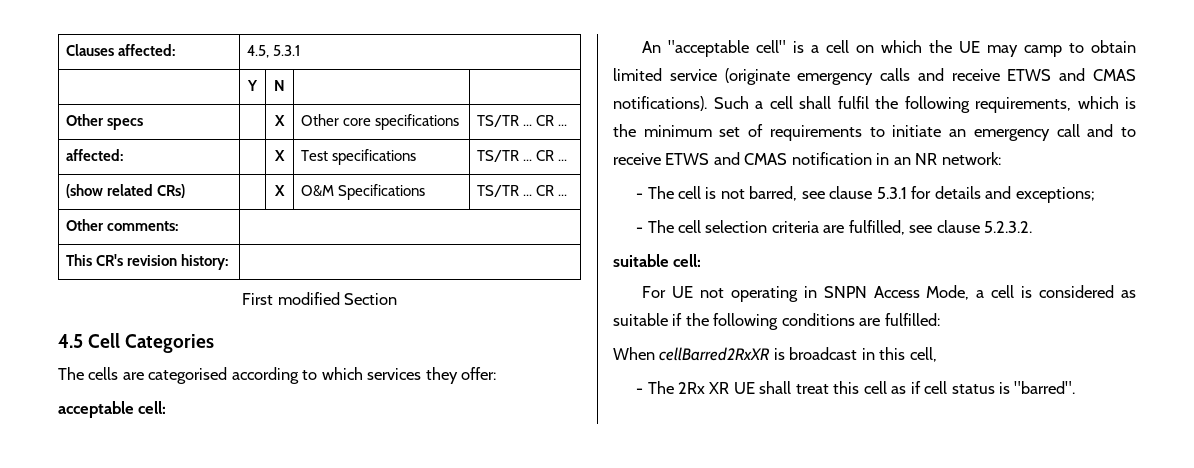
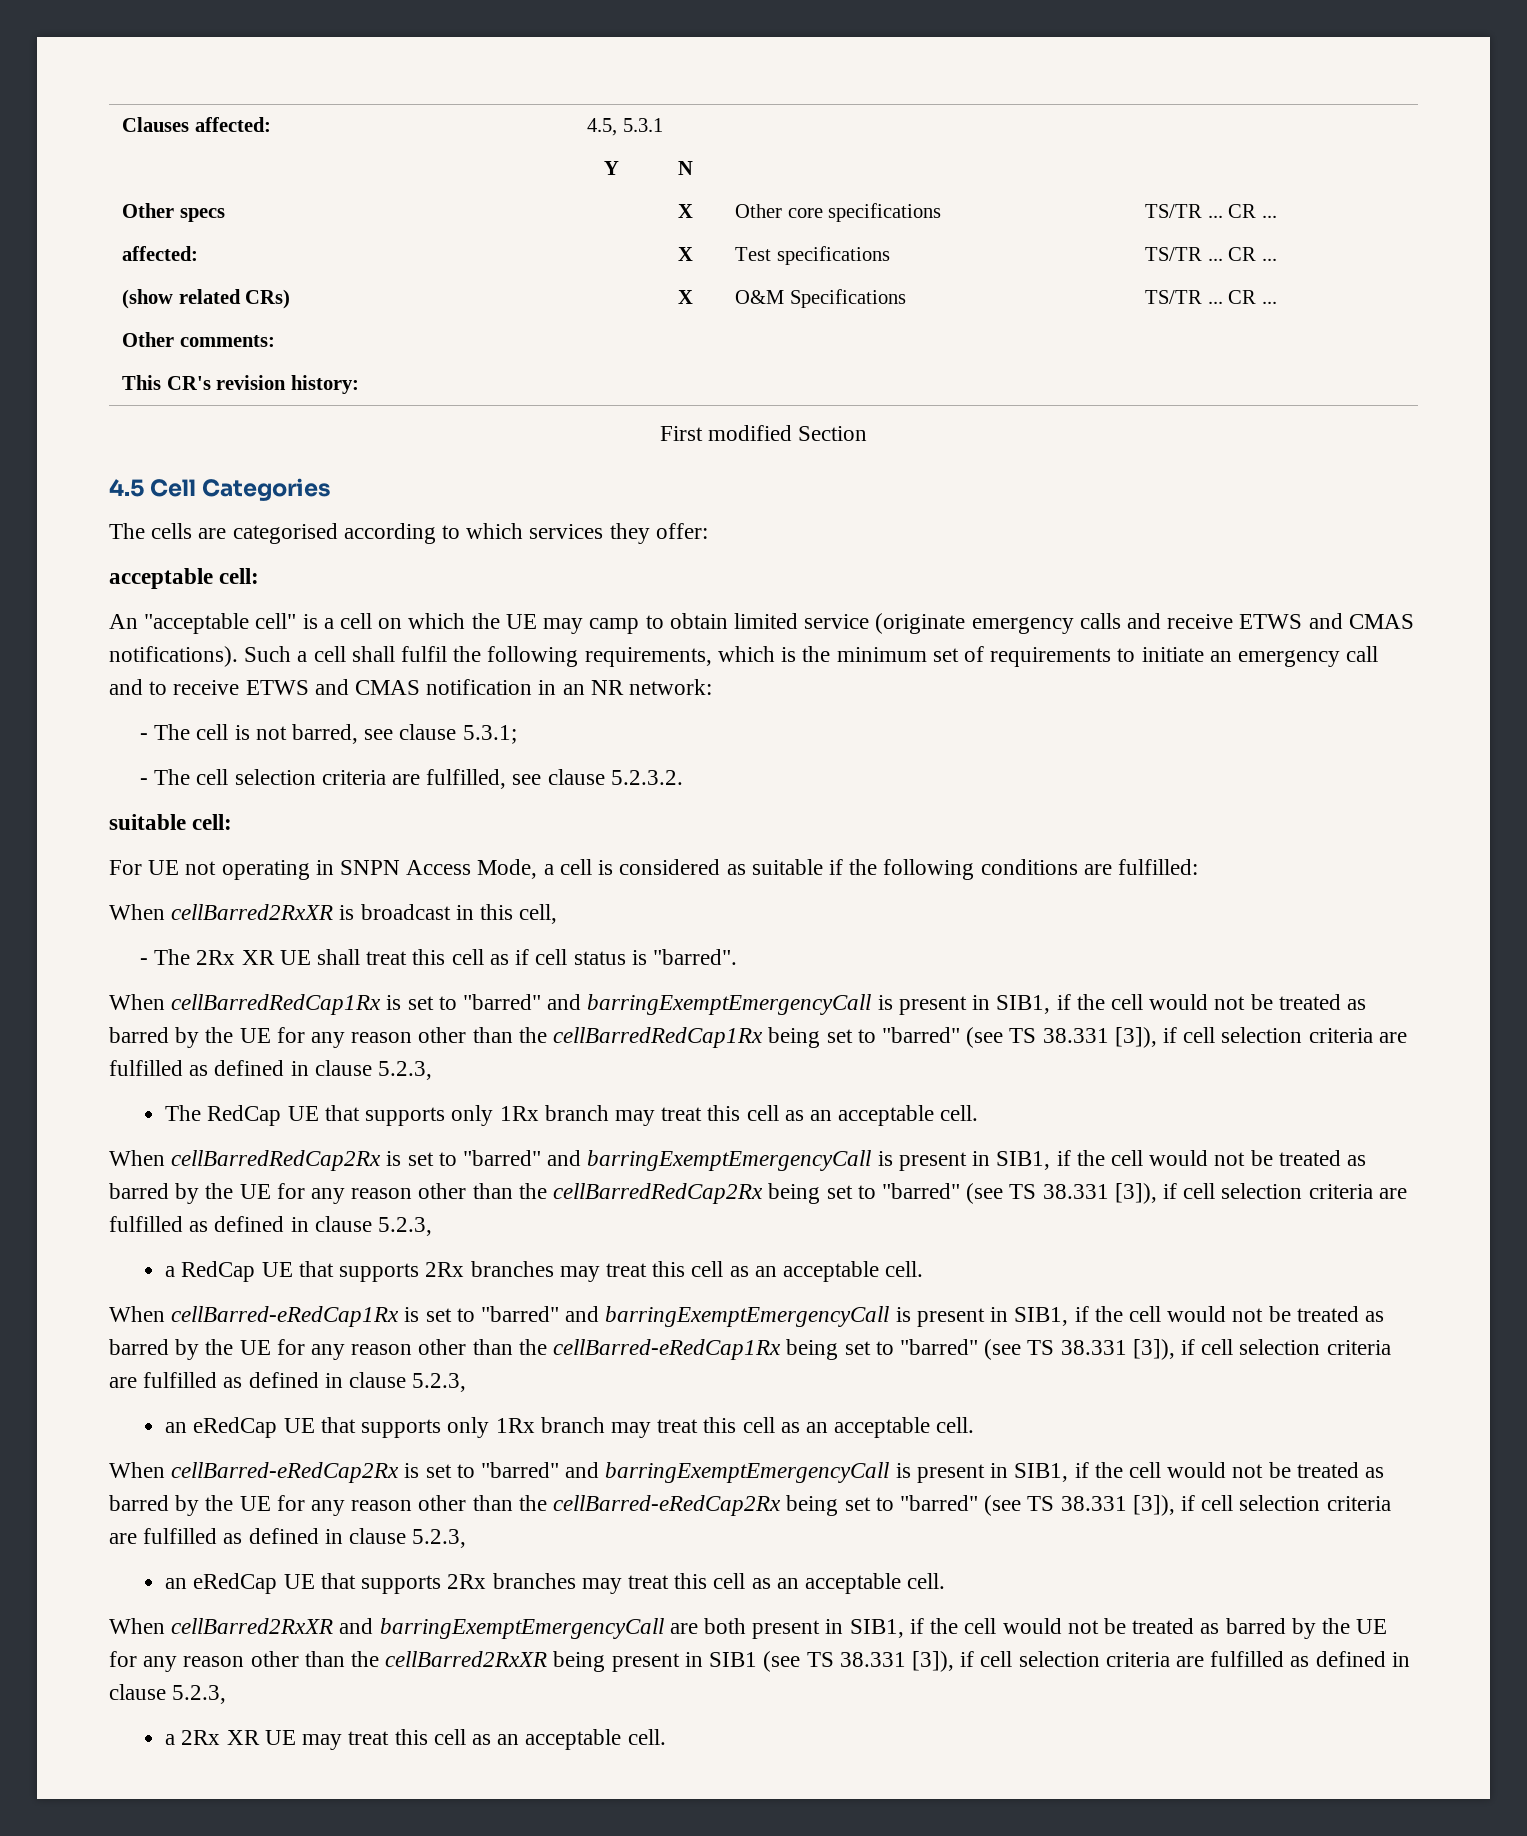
[876,186,1095,203] 5.3.1 for details and exceptions; -> [462,725,517,744] 5.3.1;
(1076, 387) none -> [109,994,1366,1015] [109,1027,1407,1048] [109,1060,433,1080] [165,1105,979,1126] [109,1150,1366,1171] [109,1183,1407,1204] [109,1216,433,1236] [165,1261,924,1282] [109,1306,1384,1327] [109,1339,1391,1360] [109,1372,467,1392] [165,1417,975,1438] [109,1462,1384,1483] [109,1495,1391,1516] [109,1528,467,1548] [165,1573,946,1594] [109,1618,1388,1639] [109,1651,1410,1672] [109,1684,227,1704] [165,1729,666,1750] // When cellBarredRedCap1Rx is set to "barred" and barringExemptEmergencyCall is present in SIB1, if the cell would not be treated as barred by the UE for any reason other than the cellBarredRedCap1Rx being set to "barred" (see TS 38.331 [3]), if cell selection criteria are fulfilled as defined in clause 5.2.3, // The RedCap UE that supports only 1Rx branch may treat this cell as an acceptable cell. // When cellBarredRedCap2Rx is set to "barred" and barringExemptEmergencyCall is present in SIB1, if the cell would not be treated as barred by the UE for any reason other than the cellBarredRedCap2Rx being set to "barred" (see TS 38.331 [3]), if cell selection criteria are fulfilled as defined in clause 5.2.3, // a RedCap UE that supports 2Rx branches may treat this cell as an acceptable cell. // When cellBarred-eRedCap1Rx is set to "barred" and barringExemptEmergencyCall is present in SIB1, if the cell would not be treated as barred by the UE for any reason other than the cellBarred-eRedCap1Rx being set to "barred" (see TS 38.331 [3]), if cell selection criteria are fulfilled as defined in clause 5.2.3, // an eRedCap UE that supports only 1Rx branch may treat this cell as an acceptable cell. // When cellBarred-eRedCap2Rx is set to "barred" and barringExemptEmergencyCall is present in SIB1, if the cell would not be treated as barred by the UE for any reason other than the cellBarred-eRedCap2Rx being set to "barred" (see TS 38.331 [3]), if cell selection criteria are fulfilled as defined in clause 5.2.3, // an eRedCap UE that supports 2Rx branches may treat this cell as an acceptable cell. // When cellBarred2RxXR and barringExemptEmergencyCall are both present in SIB1, if the cell would not be treated as barred by the UE for any reason other than the cellBarred2RxXR being present in SIB1 (see TS 38.331 [3]), if cell selection criteria are fulfilled as defined in clause 5.2.3, // a 2Rx XR UE may treat this cell as an acceptable cell.

